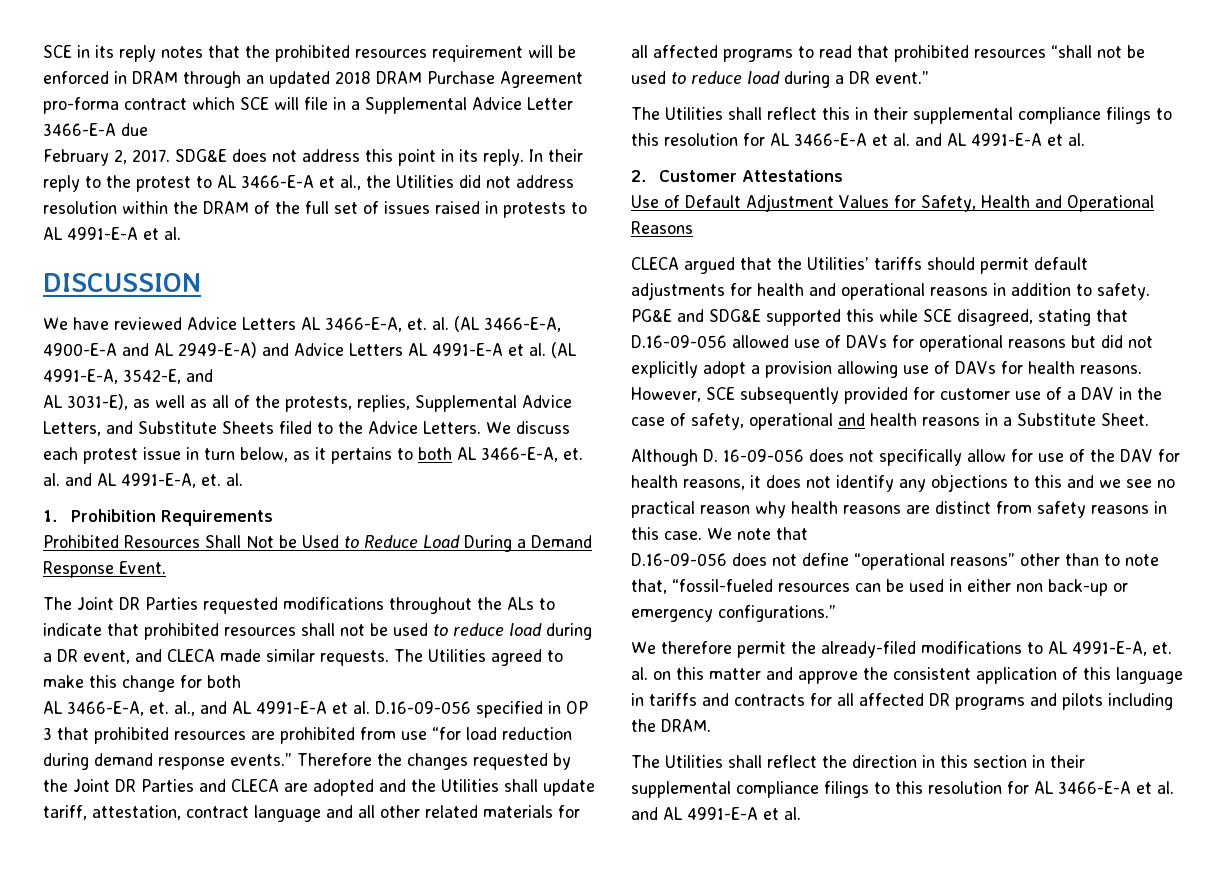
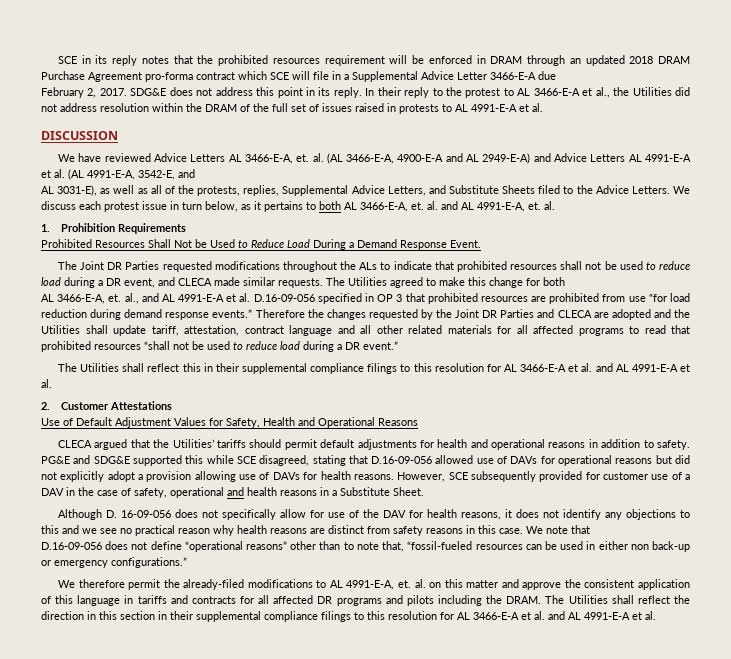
(711, 725) // -> (542, 600) none

